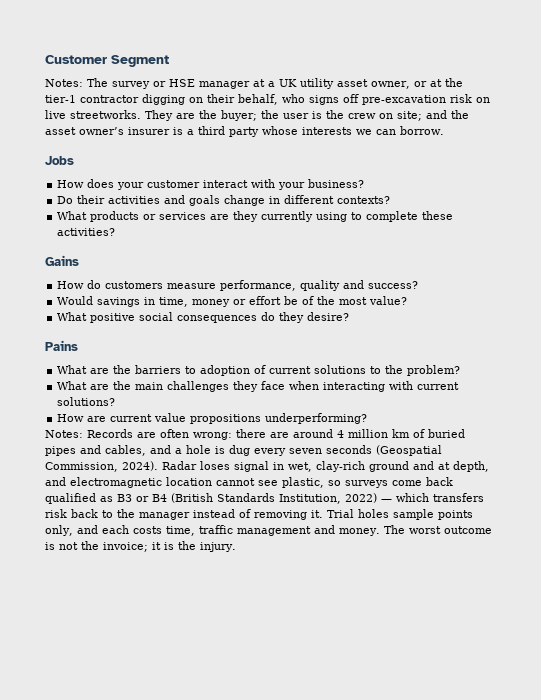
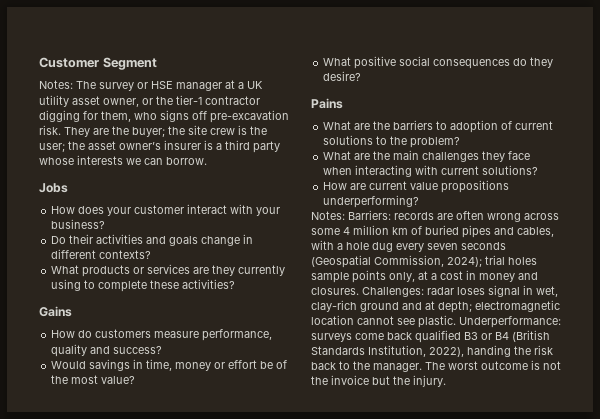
[429,79,442,87] at -> (153, 101) none
[189,94,278,105] on their behalf, -> [83,111,131,122] for them,
[450,94,490,103] [45,110,141,119] risk on live streetworks. -> [39,125,61,135] risk.
[283,110,447,121] user is the crew on site; and -> [188,125,267,135] [39,143,65,152] site crew is the user;
[87,429,333,440] Records are often wrong: there are around -> [348,210,559,222] [311,228,340,235] Barriers: records are often wrong across some
[150,445,171,454] and -> [311,240,334,250] with
[215,446,225,454] is -> (369, 246) none
[122,461,197,471] 2024). Radar -> [447,255,537,267] [311,270,538,283] [311,287,454,297] 2024); trial holes sample points only, at a cost in money and closures. Challenges: radar
[453,461,489,472] [45,477,66,486] depth, and -> [438,301,472,313] depth;
[282,477,341,488] plastic, so -> [418,315,561,328] plastic. Underperformance:
[100,496,113,502] as -> (461, 336) none
[345,493,484,503] [45,509,473,520] [45,525,380,536] 2022) — which transfers risk back to the manager instead of removing it. Trial holes sample points only, and each costs time, traffic management and money. -> [429,345,553,357] [311,361,422,372] 2022), handing the risk back to the manager.
[103,542,174,552] invoice; it is -> [331,375,390,385] invoice but

